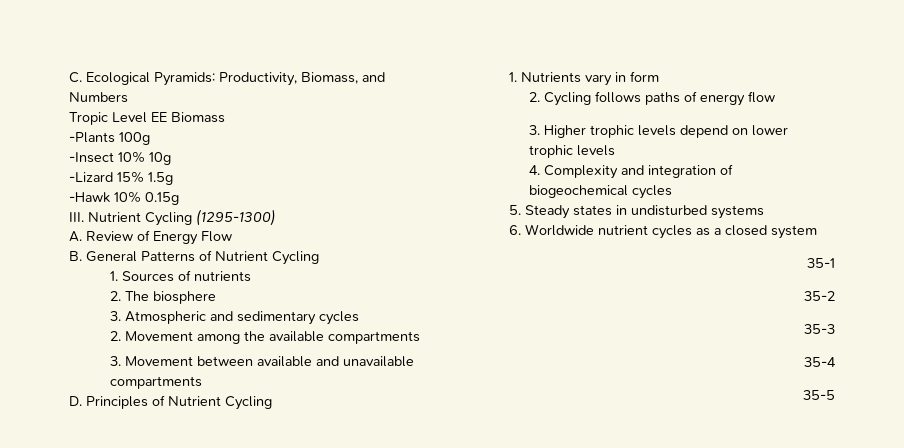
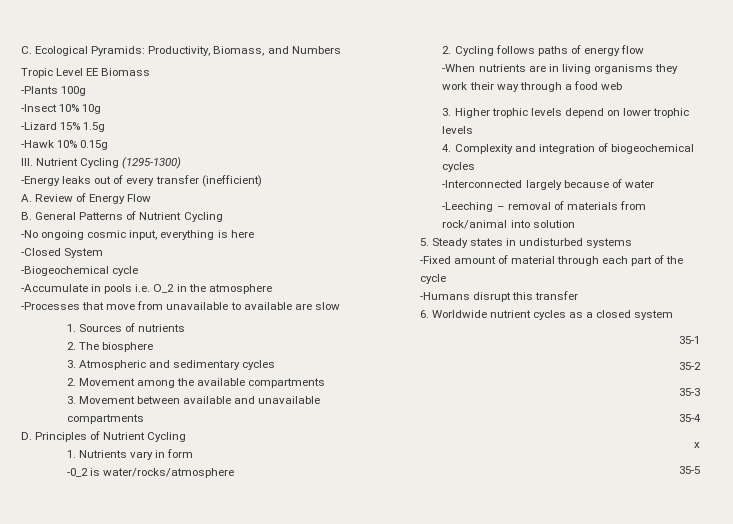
(276, 217) none -> [21,175,262,187] // -Energy leaks out of every transfer (inefficient)
(319, 258) none -> [21,230,254,240] [21,248,104,258] [21,266,139,276] [21,284,272,294] [21,301,340,310] // -No ongoing cosmic input, everything is here // -Closed System // -Biogeochemical cycle // -Accumulate in pools i.e. O_2 in the atmosphere // -Processes that move from unavailable to available are slow
(659, 76) none -> [66,468,234,478] // -0_2 is water/rocks/atmosphere
(776, 97) none -> [442,64,679,74] [442,81,623,92] // -When nutrients are in living organisms they work their way through a food web
(673, 192) none -> [442,179,654,190] [442,201,646,212] [442,220,575,229] // -Interconnected largely because of water // -Leeching – removal of materials from rock/animal into solution
(764, 212) none -> [419,255,684,266] [419,274,446,284] [419,291,578,302] // -Fixed amount of material through each part of the cycle // -Humans disrupt this transfer
(836, 362) none -> [694,442,700,448] // x

